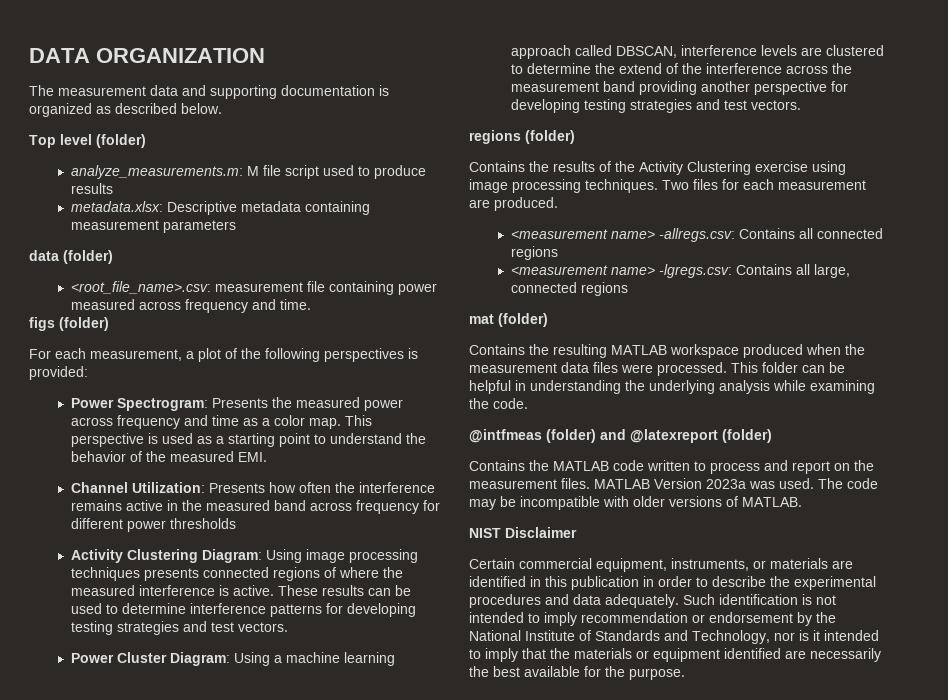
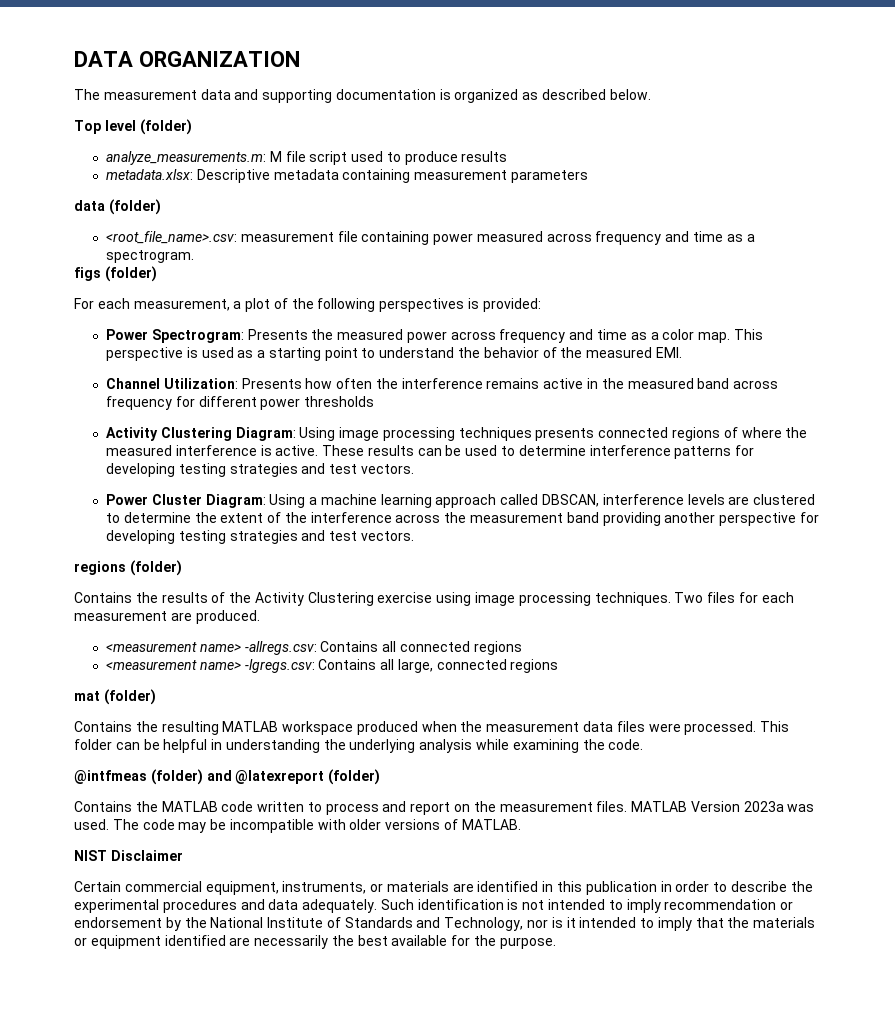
[279,299,311,310] time. -> [692,231,755,242] [105,250,194,263] time as a spectrogram.
[618,63,662,74] extend -> [220,513,264,523] extent

